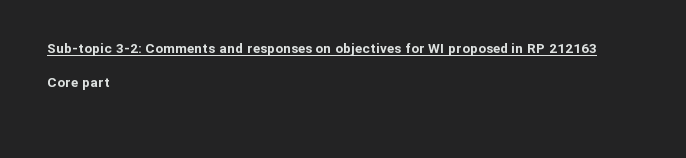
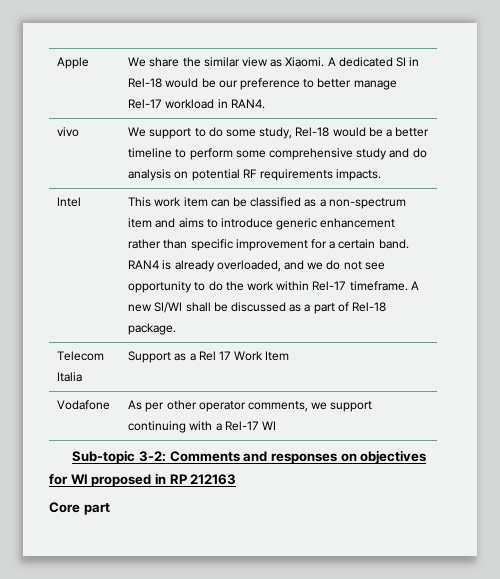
(47, 49) none -> [57,57,90,69] [128,57,420,67] [128,78,397,90] [128,99,265,109] [57,127,80,137] [128,127,430,139] [128,148,427,160] [128,169,382,181] [57,197,82,207] [128,197,406,209] [128,218,396,230] [128,239,409,251] [128,260,385,272] [128,281,419,293] [128,302,387,314] [128,323,177,335] [57,351,105,361] [57,372,83,382] [128,351,290,363] [57,400,111,410] [128,400,373,412] [128,421,277,433] Apple | We share the similar view as Xiaomi. A dedicated SI in Rel-18 would be our preference to better manage Rel-17 workload in RAN4. // vivo | We support to do some study, Rel-18 would be a better timeline to perform some comprehensive study and do analysis on potential RF requirements impacts. // Intel | This work item can be classified as a non-spectrum item and aims to introduce generic enhancement rather than specific improvement for a certain band. RAN4 is already overloaded, and we do not see opportunity to do the work within Rel-17 timeframe. A new SI/WI shall be discussed as a part of Rel-18 package. // Telecom Italia | Support as a Rel 17 Work Item // Vodafone | As per other operator comments, we support continuing with a Rel-17 WI //

